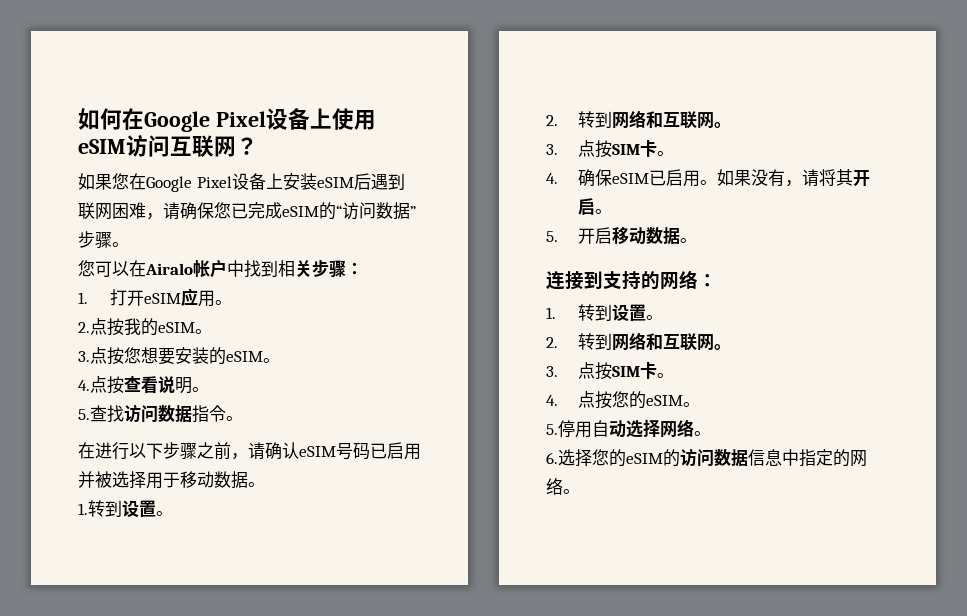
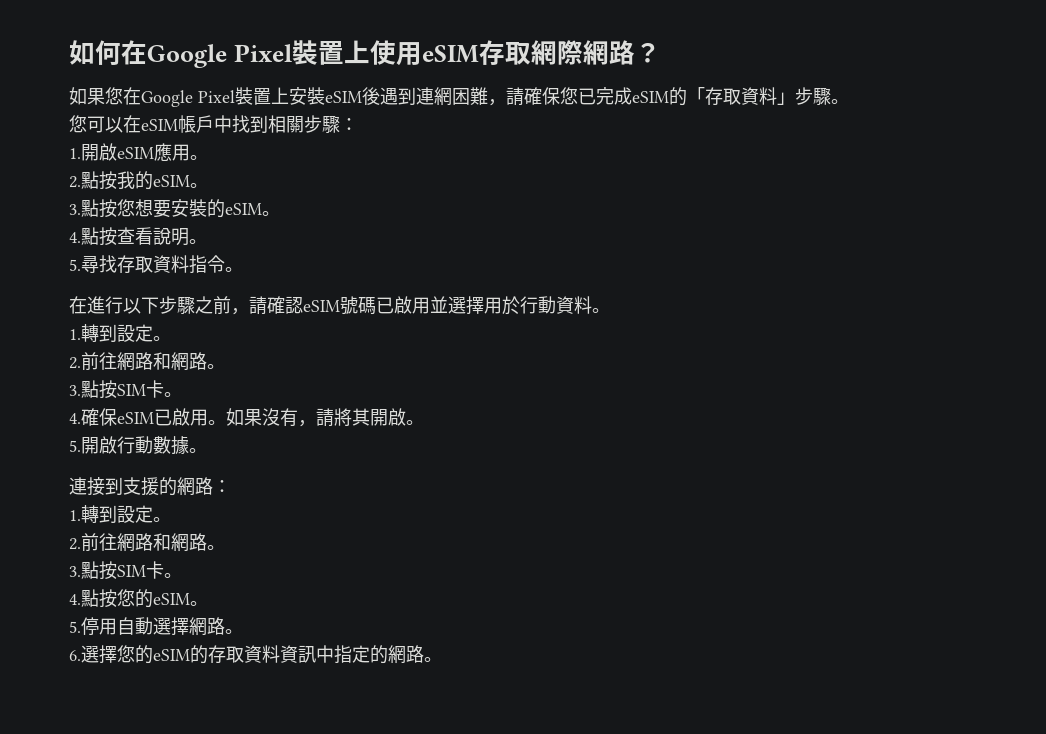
[265,108,310,130] 设备 -> [291,40,344,65] 裝置
[126,135,236,157] 访问互联网 -> [478,40,635,65] 存取網際網路
[231,173,405,190] [78,202,416,220] [78,231,112,249] 设备上安装eSIM后遇到联网困难，请确保您已完成eSIM的“访问数据”步骤 -> [235,87,831,106] 裝置上安裝eSIM後遇到連網困難，請確保您已完成eSIM的「存取資料」步驟
[145,259,227,278] Airalo帐户 -> [141,115,214,133] eSIM帳戶
[295,260,363,278] [78,288,198,307] 关步骤： // 1.打开eSIM应 -> [286,115,358,134] [69,143,172,161] 關步驟： // 1.開啟eSIM應
[90,318,107,335] 点 -> [81,171,99,189] 點
[90,347,107,364] 点 -> [81,199,99,217] 點
[192,347,209,364] 装 -> [189,199,207,217] 裝
[90,376,175,394] 点按查看说 -> [81,227,171,246] 點按查看說
[90,404,192,423] 查找访问数据 -> [81,255,189,273] 尋找存取資料
[95,442,112,459] 进 -> [87,296,105,314] 進
[180,442,421,460] [78,471,248,489] 骤之前，请确认eSIM号码已启用并被选择用于移动数据 -> [177,296,592,315] 驟之前，請確認eSIM號碼已啟用並選擇用於行動資料
[88,500,173,518] [546,110,731,129] [546,140,674,158] [546,169,595,187] 转到设置。 // 2.转到网络和互联网。 // 3.点按SIM卡。 // 4.确 -> [81,324,171,342] [69,352,225,371] [69,380,182,399] [69,408,99,426] 轉到設定。 // 2.前往網路和網路。 // 3.點按SIM卡。 // 4.確
[665,169,683,186] 启 -> [172,408,190,426] 啟
[750,169,870,187] [577,198,612,215] [546,227,697,245] [546,270,717,290] [546,304,663,322] [546,332,731,351] [546,362,674,380] [546,391,595,408] 没有，请将其开启。 // 5.开启移动数据。 // 连接到支持的网络： // 1.转到设置。 // 2.转到网络和互联网。 // 3.点按SIM卡。 // 4.点 -> [262,408,424,427] [69,436,207,455] [69,477,231,496] [69,505,171,523] [69,533,225,552] [69,561,182,580] [69,589,99,607] 沒有，請將其開啟。 // 5.開啟行動數據。 // 連接到支援的網路： // 1.轉到設定。 // 2.前往網路和網路。 // 3.點按SIM卡。 // 4.點
[609,419,694,438] 动选择网络 -> [135,617,225,636] 動選擇網路
[558,449,592,467] 选择 -> [81,645,117,664] 選擇
[680,448,782,467] 访问数据信息 -> [208,645,316,663] 存取資料資訊
[850,450,867,467] [546,478,563,495] 网络 -> [388,645,424,664] 網路

